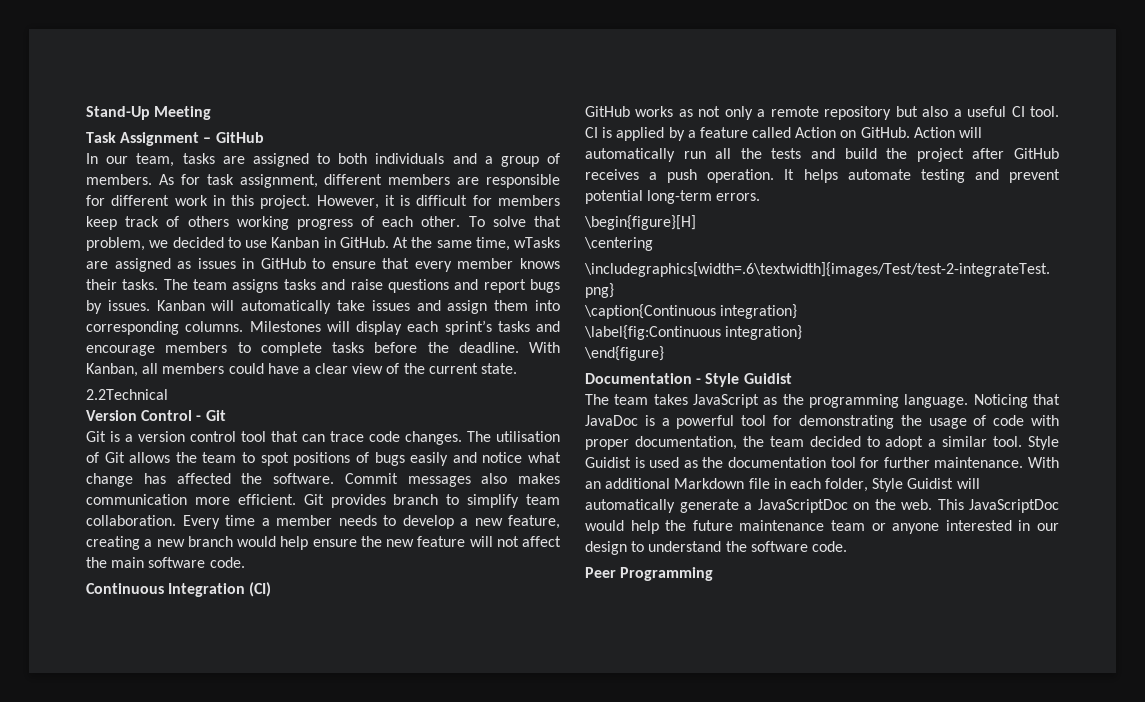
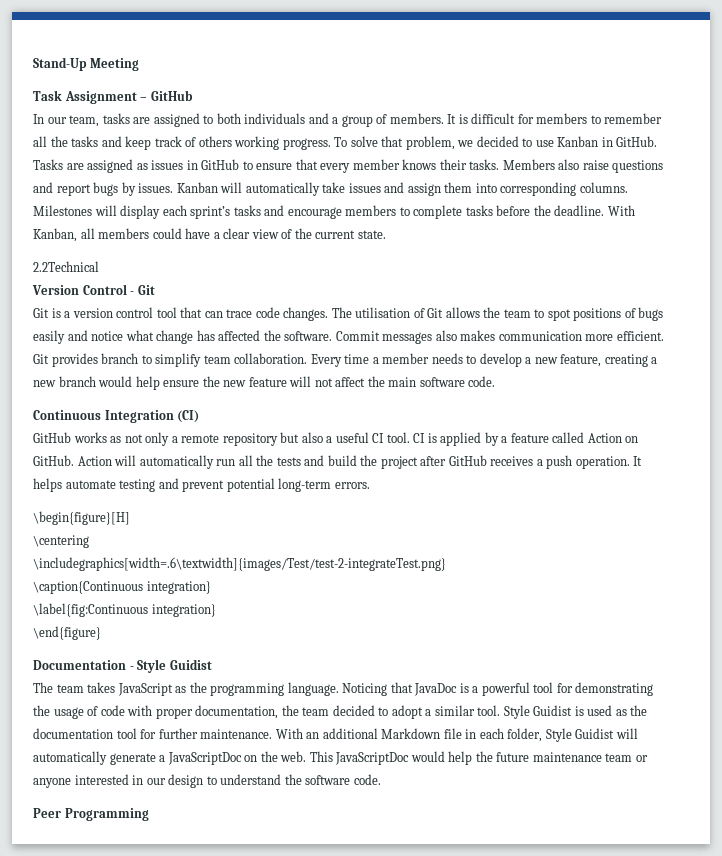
[158,174,560,188] [86,195,560,209] As for task assignment, different members are responsible for different work in this project. However, it is difficult for members -> [447,113,663,124] [33,136,122,147] It is difficult for members to remember all the tasks and
[296,216,461,230] progress of each other. -> [282,138,331,150] progress.
[393,237,560,251] At the same time, wTasks -> [33,159,63,170] Tasks
[163,279,346,293] The team assigns tasks and -> [502,159,580,170] Members also

